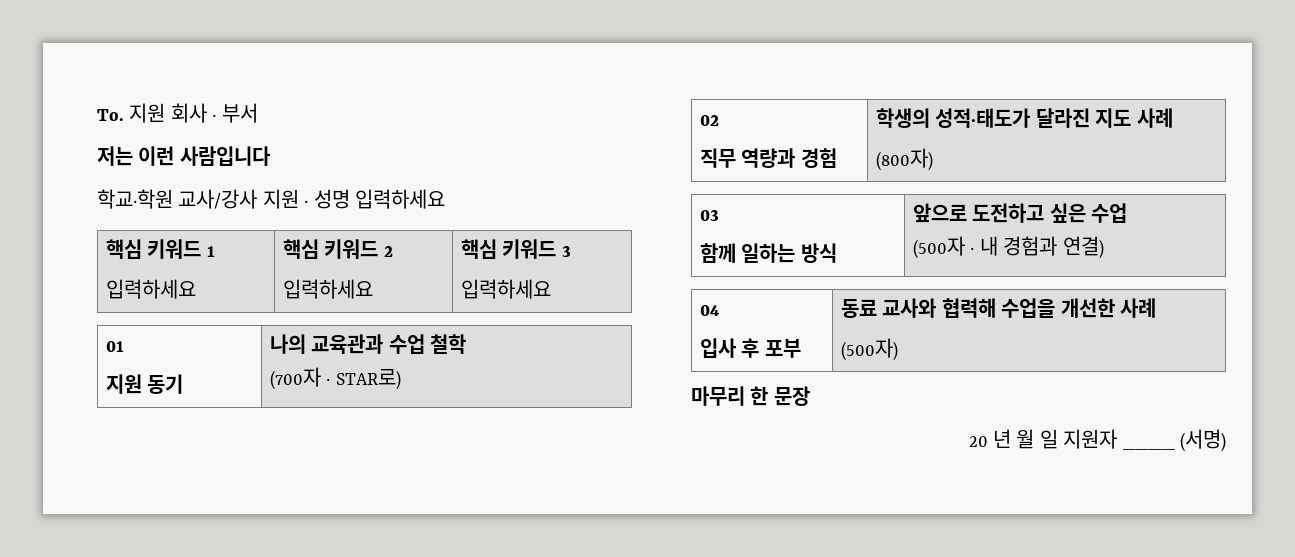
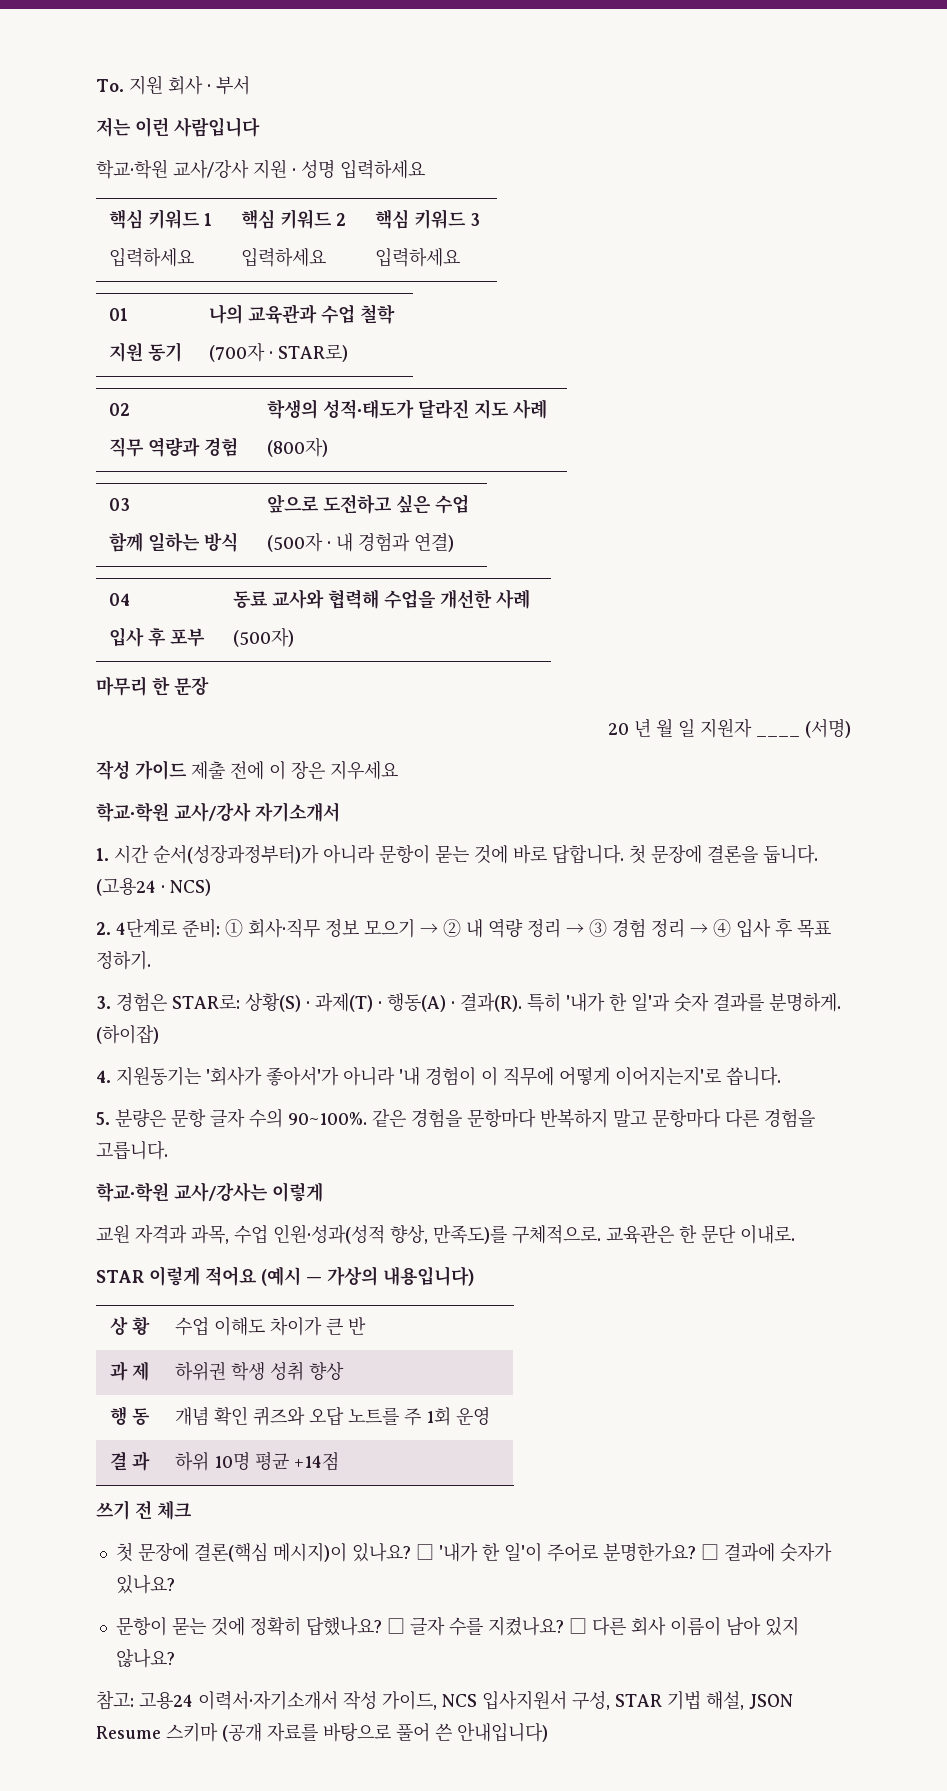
(1226, 440) none -> [96,760,398,780] [96,802,340,822] [96,844,818,864] [96,878,211,896] [96,918,831,938] [96,951,151,970] [96,992,841,1012] [96,1025,159,1044] [96,1066,781,1086] [96,1108,815,1128] [96,1140,168,1160] [96,1182,323,1202] [96,1224,795,1244] [96,1266,474,1286] [110,1316,150,1335] [174,1316,366,1336] [110,1361,149,1381] [174,1361,344,1381] [110,1406,150,1425] [174,1406,490,1426] [110,1451,150,1471] [174,1451,339,1471] [96,1500,192,1520] [115,1542,832,1562] [115,1575,175,1594] [115,1616,799,1636] [115,1649,175,1668] [96,1690,793,1710] [96,1722,548,1742] // 작성 가이드 제출 전에 이 장은 지우세요 // 학교·학원 교사/강사 자기소개서 // 1. 시간 순서(성장과정부터)가 아니라 문항이 묻는 것에 바로 답합니다. 첫 문장에 결론을 둡니다. (고용24 · NCS) // 2. 4단계로 준비: ① 회사·직무 정보 모으기 → ② 내 역량 정리 → ③ 경험 정리 → ④ 입사 후 목표 정하기. // 3. 경험은 STAR로: 상황(S) · 과제(T) · 행동(A) · 결과(R). 특히 '내가 한 일'과 숫자 결과를 분명하게. (하이잡) // 4. 지원동기는 '회사가 좋아서'가 아니라 '내 경험이 이 직무에 어떻게 이어지는지'로 씁니다. // 5. 분량은 문항 글자 수의 90~100%. 같은 경험을 문항마다 반복하지 말고 문항마다 다른 경험을 고릅니다. // 학교·학원 교사/강사는 이렇게 // 교원 자격과 과목, 수업 인원·성과(성적 향상, 만족도)를 구체적으로. 교육관은 한 문단 이내로. // STAR 이렇게 적어요 (예시 — 가상의 내용입니다) // 상 황 | 수업 이해도 차이가 큰 반 // 과 제 | 하위권 학생 성취 향상 // 행 동 | 개념 확인 퀴즈와 오답 노트를 주 1회 운영 // 결 과 | 하위 10명 평균 +14점 // 쓰기 전 체크 // 첫 문장에 결론(핵심 메시지)이 있나요? □ '내가 한 일'이 주어로 분명한가요? □ 결과에 숫자가 있나요? // 문항이 묻는 것에 정확히 답했나요? □ 글자 수를 지켰나요? □ 다른 회사 이름이 남아 있지 않나요? // 참고: 고용24 이력서·자기소개서 작성 가이드, NCS 입사지원서 구성, STAR 기법 해설, JSON Resume 스키마 (공개 자료를 바탕으로 풀어 쓴 안내입니다)

